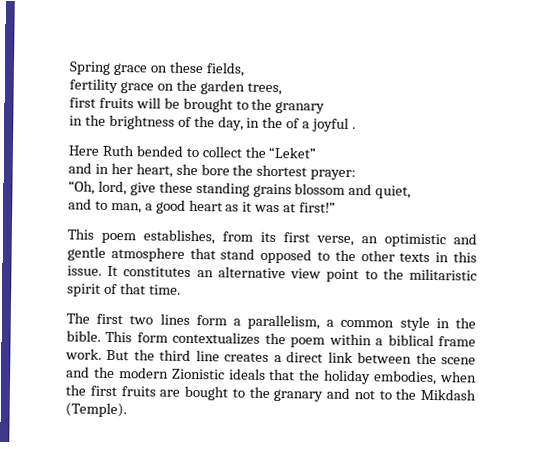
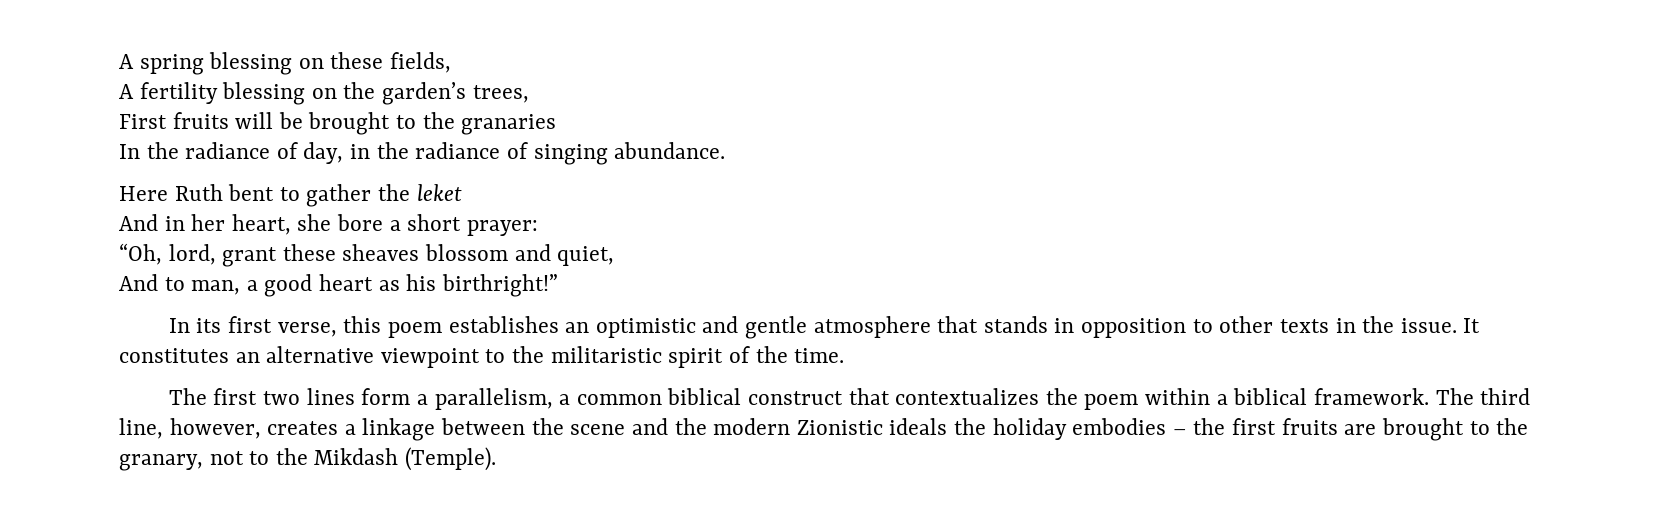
[69,61,148,76] Spring grace -> [119,52,293,75] A spring blessing
[69,78,154,94] fertility grace -> [119,82,306,105] A fertility blessing
[199,80,245,95] garden -> [382,82,467,105] garden’s
[69,97,96,108] first -> [119,114,167,129] First
[275,101,326,114] [69,114,357,132] [68,144,317,159] [68,162,92,174] granary // in the brightness of the day, in the of a joyful . // Here Ruth bended to collect the “Leket” // and -> [461,114,557,135] [119,142,726,165] [119,184,462,207] [119,214,158,231] granaries // In the radiance of day, in the radiance of singing abundance. // Here Ruth bent to gather the leket // And
[232,164,308,177] the shortest -> [389,214,462,231] a short
[129,181,292,198] give these standing grains -> [222,244,420,267] grant these sheaves
[68,198,92,210] and -> [119,274,158,291] And
[242,201,337,213] [67,228,354,247] it was at first!” // This poem establishes, from its first verse, -> [406,274,558,297] [168,316,559,338] his birthright!” // In its first verse, this poem establishes
[220,248,356,264] stand opposed to the -> [983,316,1213,338] stands in opposition to
[453,251,478,263] this -> [1362,316,1395,333] the
[290,268,360,283] view point -> [380,348,480,368] viewpoint
[119,283,146,295] that -> [755,346,788,363] the
[399,316,476,331] [66,330,168,343] style in the bible. This form -> [667,388,890,405] biblical construct that
[438,336,477,347] [65,348,353,364] frame work. But the third line creates a direct link -> [1313,388,1531,405] [119,418,436,441] framework. The third line, however, creates a linkage
[269,368,296,381] that -> (948, 426) none
[374,370,478,386] embodies, when -> [1072,418,1187,435] embodies –
[184,385,350,402] bought to the granary and -> [1381,418,1529,441] [119,454,203,471] brought to the granary,

